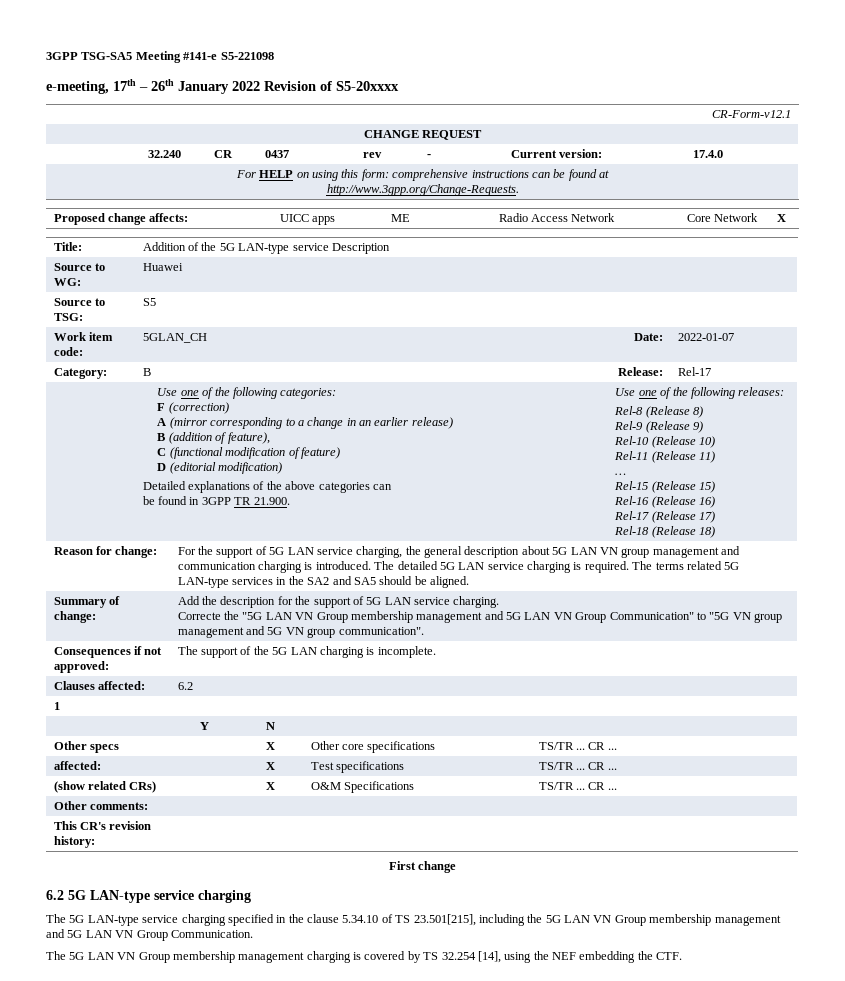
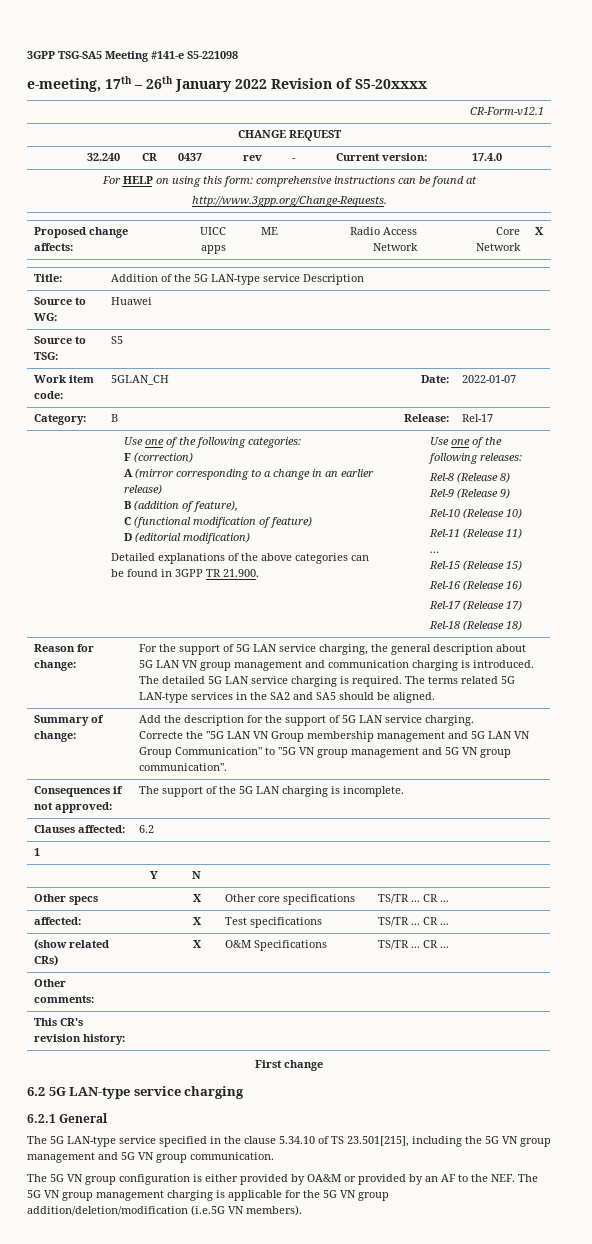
(251, 896) none -> [27,1113,109,1123] // 6.2.1 General
[181,914,226,926] charging -> (156, 1140) none
[564,914,781,926] [46,929,253,941] [46,951,683,963] LAN VN Group membership management and 5G LAN VN Group Communication. // The 5G LAN VN Group membership management charging is covered by TS 32.254 [14], using the NEF embedding the CTF. -> [502,1136,551,1147] [27,1152,274,1163] [27,1174,538,1185] [27,1190,389,1201] [27,1205,302,1216] VN group management and 5G VN group communication. // The 5G VN group configuration is either provided by OA&M or provided by an AF to the NEF. The 5G VN group management charging is applicable for the 5G VN group addition/deletion/modification (i.e.5G VN members).

